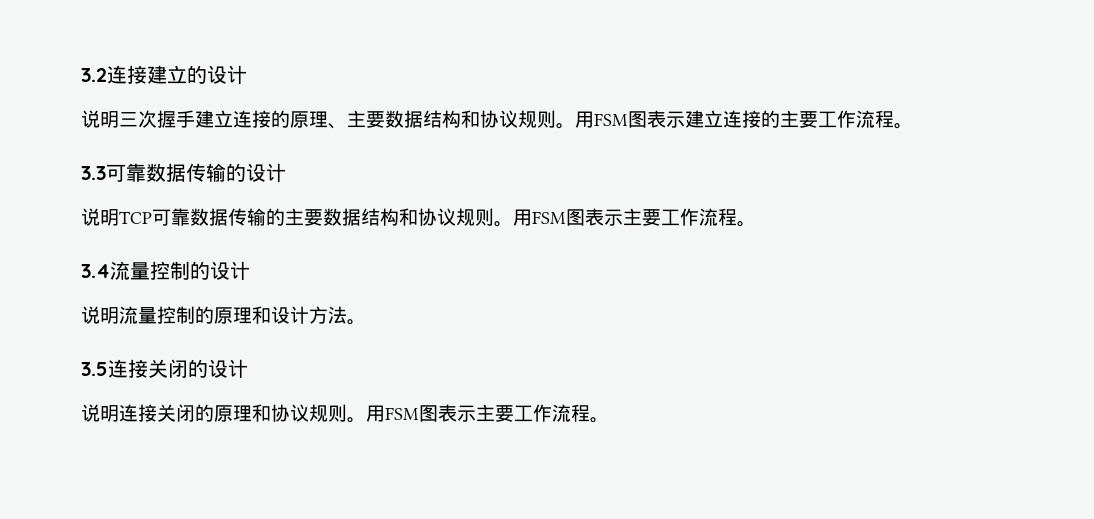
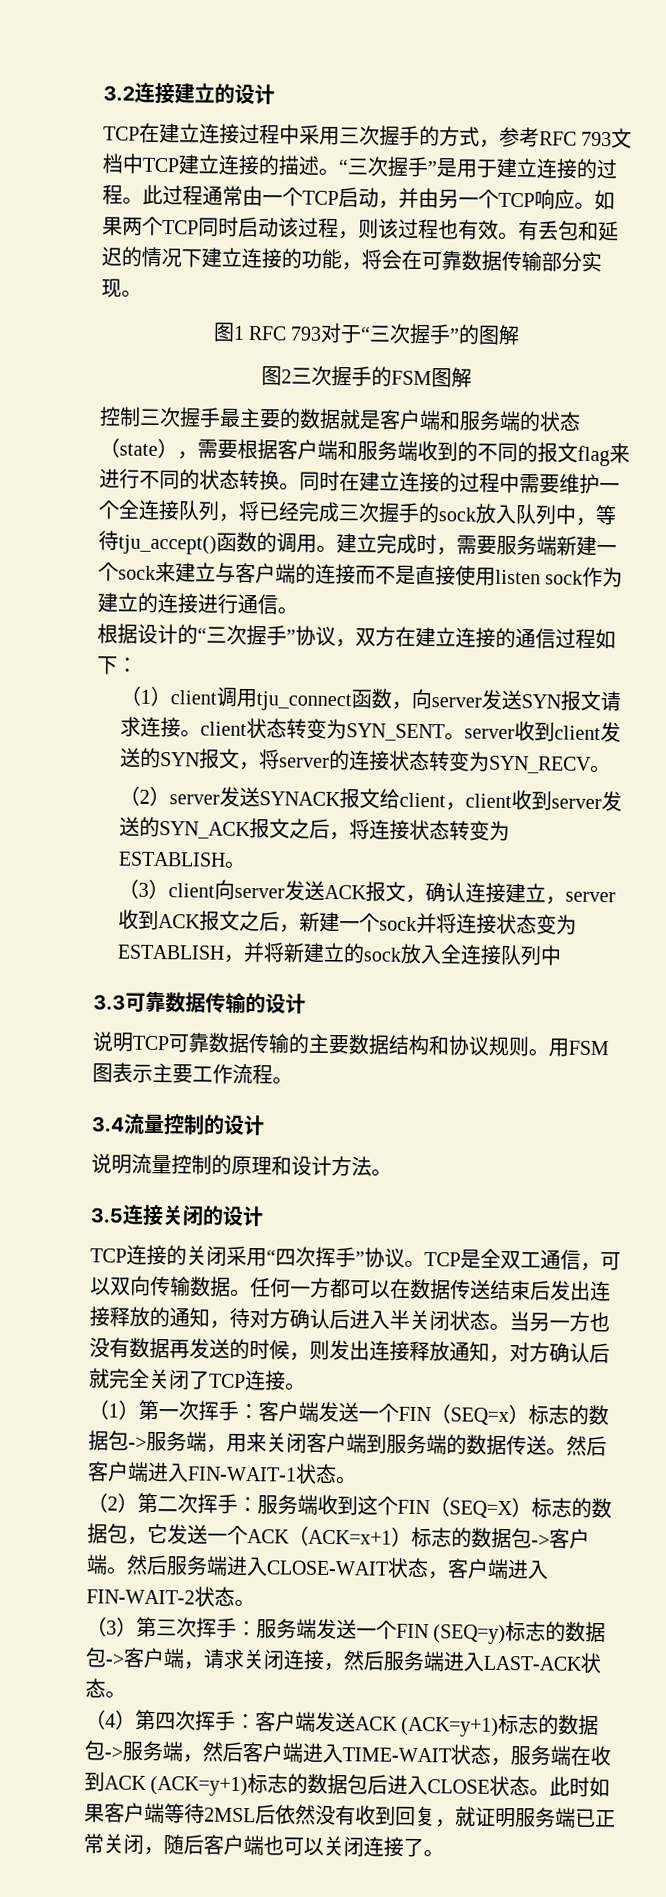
[81,110,913,129] 说明三次握手建立连接的原理、主要数据结构和协议规则。用FSM图表示建立连接的主要工作流程。 -> [103,122,633,149] [102,153,617,180] [102,184,615,211] [102,216,619,242] [101,246,602,273] [101,278,142,298] [212,322,521,346] [260,365,472,388] [99,406,581,432] [99,437,630,467] [99,468,620,494] [98,499,617,526] [98,530,617,556] [98,561,624,588] [97,592,298,615] [97,623,616,650] [97,656,138,675] [120,685,622,712] [120,716,622,743] [120,747,612,774] [119,785,623,812] [119,816,511,842] [118,851,246,870] [118,878,617,905] [118,909,578,935] [117,941,563,966] TCP在建立连接过程中采用三次握手的方式，参考RFC 793文档中TCP建立连接的描述。“三次握手”是用于建立连接的过程。此过程通常由一个TCP启动，并由另一个TCP响应。如果两个TCP同时启动该过程，则该过程也有效。有丢包和延迟的情况下建立连接的功能，将会在可靠数据传输部分实现。 // 图1 RFC 793对于“三次握手”的图解 // 图2三次握手的FSM图解 // 控制三次握手最主要的数据就是客户端和服务端的状态（state），需要根据客户端和服务端收到的不同的报文flag来进行不同的状态转换。同时在建立连接的过程中需要维护一个全连接队列，将已经完成三次握手的sock放入队列中，等待tju_accept()函数的调用。建立完成时，需要服务端新建一个sock来建立与客户端的连接而不是直接使用listen sock作为建立的连接进行通信。 // 根据设计的“三次握手”协议，双方在建立连接的通信过程如下： // （1）client调用tju_connect函数，向server发送SYN报文请求连接。client状态转变为SYN_SENT。server收到client发送的SYN报文，将server的连接状态转变为SYN_RECV。 // （2）server发送SYNACK报文给client，client收到server发送的SYN_ACK报文之后，将连接状态转变为ESTABLISH。 // （3）client向server发送ACK报文，确认连接建立，server收到ACK报文之后，新建一个sock并将连接状态变为ESTABLISH，并将新建立的sock放入全连接队列中
[81,404,590,423] 说明连接关闭的原理和协议规则。用FSM图表示主要工作流程 -> [90,1244,621,1272] [90,1275,611,1302] [89,1306,610,1333] [89,1337,610,1364] [88,1368,306,1391] [88,1399,609,1426] [88,1430,607,1457] [87,1461,357,1485] [87,1492,612,1519] [87,1523,590,1549] [86,1554,549,1580] [86,1586,255,1608] [86,1616,607,1645] [85,1647,602,1674] [85,1678,126,1699] [85,1709,600,1737] [84,1740,611,1767] [84,1772,611,1798] [84,1802,616,1828] [83,1833,424,1858] TCP连接的关闭采用“四次挥手”协议。TCP是全双工通信，可以双向传输数据。任何一方都可以在数据传送结束后发出连接释放的通知，待对方确认后进入半关闭状态。当另一方也没有数据再发送的时候，则发出连接释放通知，对方确认后就完全关闭了TCP连接。 // （1）第一次挥手：客户端发送一个FIN（SEQ=x）标志的数据包->服务端，用来关闭客户端到服务端的数据传送。然后客户端进入FIN-WAIT-1状态。 // （2）第二次挥手：服务端收到这个FIN（SEQ=X）标志的数据包，它发送一个ACK（ACK=x+1）标志的数据包->客户端。然后服务端进入CLOSE-WAIT状态，客户端进入FIN-WAIT-2状态。 // （3）第三次挥手：服务端发送一个FIN (SEQ=y)标志的数据包->客户端，请求关闭连接，然后服务端进入LAST-ACK状态。 // （4）第四次挥手：客户端发送ACK (ACK=y+1)标志的数据包->服务端，然后客户端进入TIME-WAIT状态，服务端在收到ACK (ACK=y+1)标志的数据包后进入CLOSE状态。此时如果客户端等待2MSL后依然没有收到回复，就证明服务端已正常关闭，随后客户端也可以关闭连接了

